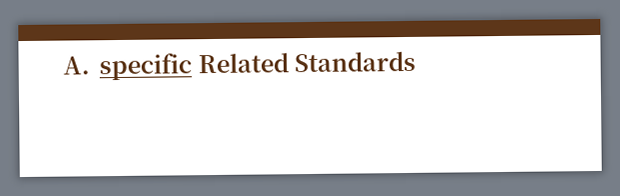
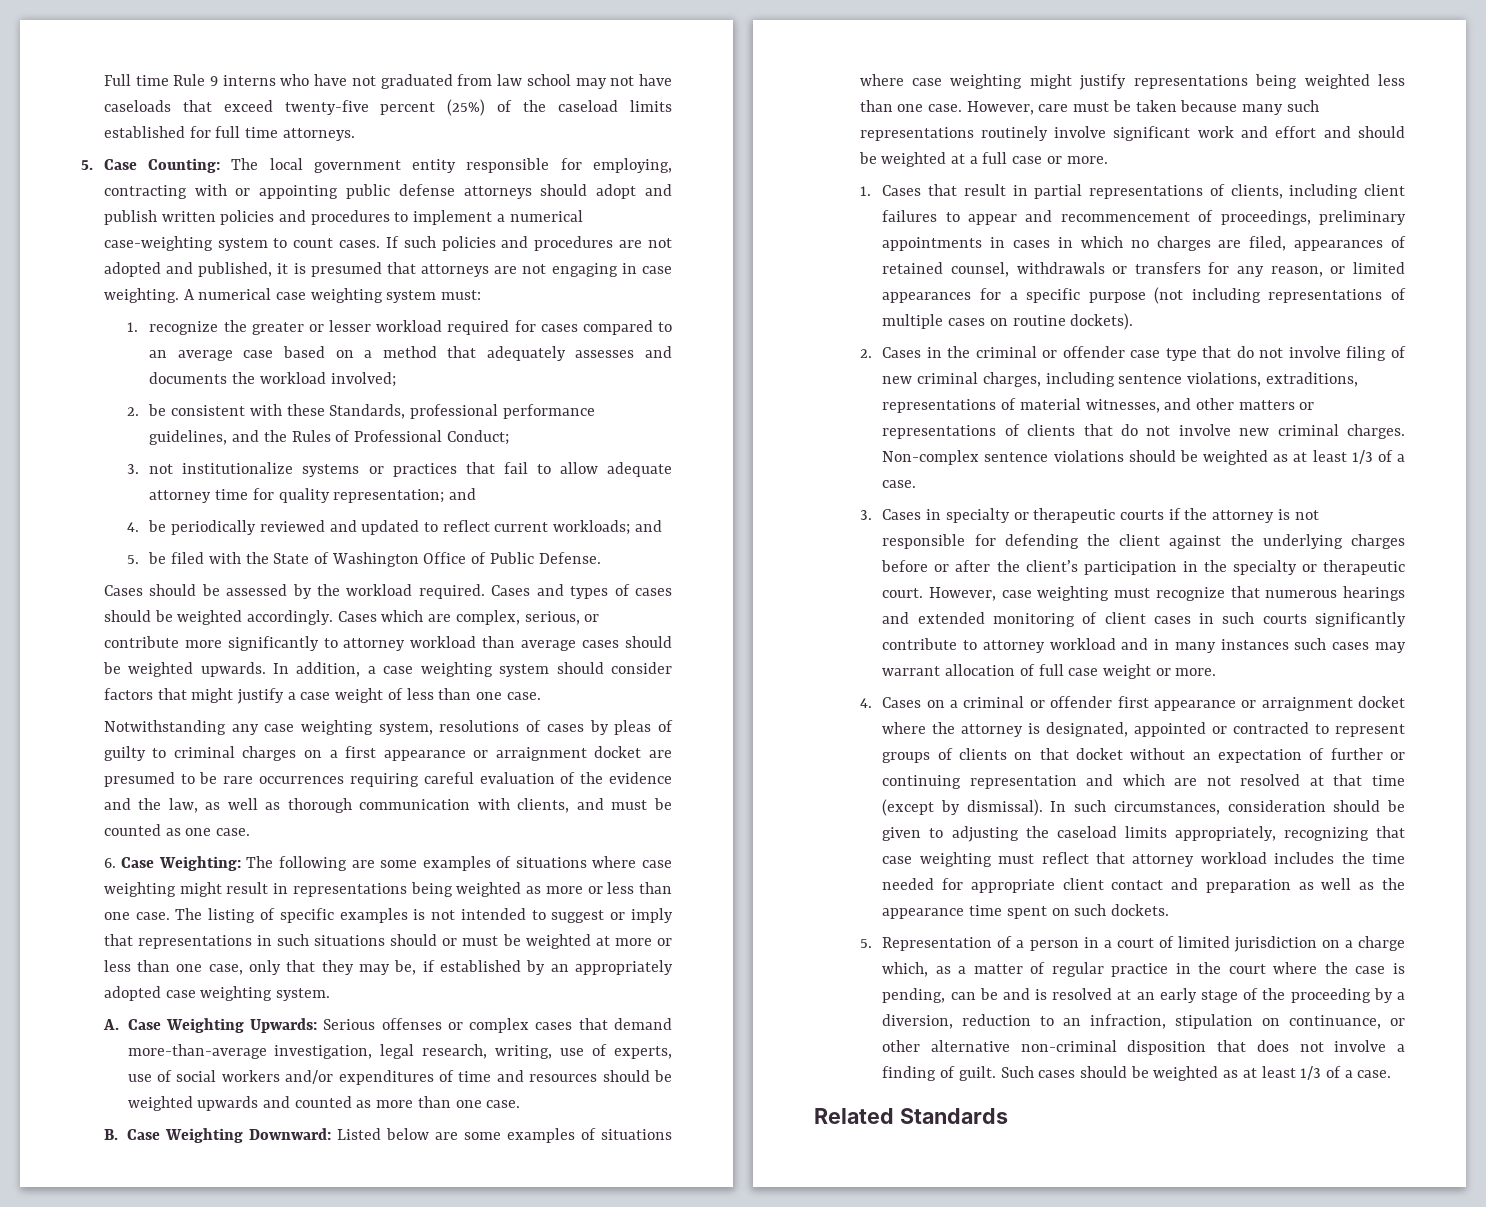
[63,53,193,81] A. specific -> [103,74,672,89] [103,99,672,116] [103,126,355,141] [81,158,673,173] [103,184,672,199] [103,210,583,225] [103,236,672,251] [103,262,672,277] [103,288,482,303] [126,320,672,335] [149,346,672,361] [149,372,396,387] [126,404,595,419] [149,430,509,445] [126,462,673,477] [149,488,476,503] [126,520,662,535] [126,552,601,567] [103,584,672,599] [103,610,600,625] [103,636,672,651] [102,662,672,677] [103,688,541,704] [103,720,673,735] [103,746,673,761] [103,772,673,787] [103,798,672,813] [103,824,250,836] [103,856,673,871] [103,882,672,897] [103,908,674,923] [103,934,673,949] [103,960,674,975] [103,986,330,1001] [102,1018,672,1033] [127,1044,673,1059] [127,1070,672,1085] [127,1096,521,1111] [103,1128,673,1143] [859,74,1405,90] [859,100,1319,115] [859,126,1406,141] [858,152,1108,167] [859,184,1405,199] [882,210,1406,225] [882,236,1406,251] [882,262,1405,277] [882,287,1406,304] [882,313,1134,330] [859,346,1406,361] [882,372,1358,387] [882,398,1315,413] [882,424,1405,439] [882,450,1405,465] [882,480,917,488] [859,508,1319,523] [882,534,1405,549] [881,560,1405,575] [882,586,1405,601] [882,612,1406,627] [882,638,1406,653] [882,664,1217,679] [859,696,1405,711] [882,722,1405,737] [882,748,1405,763] [882,774,1405,789] [882,799,1405,816] [882,826,1405,842] [882,852,1405,867] [882,878,1405,893] [882,904,1169,919] [859,936,1405,952] [882,962,1405,977] [882,988,1405,1003] [882,1014,1405,1029] [882,1040,1405,1055] [882,1066,1392,1081] Full time Rule 9 interns who have not graduated from law school may not have caseloads that exceed twenty-five percent (25%) of the caseload limits established for full time attorneys. // 5. Case Counting: The local government entity responsible for employing, contracting with or appointing public defense attorneys should adopt and publish written policies and procedures to implement a numerical case-weighting system to count cases. If such policies and procedures are not adopted and published, it is presumed that attorneys are not engaging in case weighting. A numerical case weighting system must: // 1. recognize the greater or lesser workload required for cases compared to an average case based on a method that adequately assesses and documents the workload involved; // 2. be consistent with these Standards, professional performance guidelines, and the Rules of Professional Conduct; // 3. not institutionalize systems or practices that fail to allow adequate attorney time for quality representation; and // 4. be periodically reviewed and updated to reflect current workloads; and // 5. be filed with the State of Washington Office of Public Defense. // Cases should be assessed by the workload required. Cases and types of cases should be weighted accordingly. Cases which are complex, serious, or contribute more significantly to attorney workload than average cases should be weighted upwards. In addition, a case weighting system should consider factors that might justify a case weight of less than one case. // Notwithstanding any case weighting system, resolutions of cases by pleas of guilty to criminal charges on a first appearance or arraignment docket are presumed to be rare occurrences requiring careful evaluation of the evidence and the law, as well as thorough communication with clients, and must be counted as one case. // 6. Case Weighting: The following are some examples of situations where case weighting might result in representations being weighted as more or less than one case. The listing of specific examples is not intended to suggest or imply that representations in such situations should or must be weighted at more or less than one case, only that they may be, if established by an appropriately adopted case weighting system. // A. Case Weighting Upwards: Serious offenses or complex cases that demand more-than-average investigation, legal research, writing, use of experts, use of social workers and/or expenditures of time and resources should be weighted upwards and counted as more than one case. // B. Case Weighting Downward: Listed below are some examples of situations where case weighting might justify representations being weighted less than one case. However, care must be taken because many such representations routinely involve significant work and effort and should be weighted at a full case or more. // 1. Cases that result in partial representations of clients, including client failures to appear and recommencement of proceedings, preliminary appointments in cases in which no charges are filed, appearances of retained counsel, withdrawals or transfers for any reason, or limited appearances for a specific purpose (not including representations of multiple cases on routine dockets). // 2. Cases in the criminal or offender case type that do not involve filing of new criminal charges, including sentence violations, extraditions, representations of material witnesses, and other matters or representations of clients that do not involve new criminal charges. Non-complex sentence violations should be weighted as at least 1/3 of a case. // 3. Cases in specialty or therapeutic courts if the attorney is not responsible for defending the client against the underlying charges before or after the client’s participation in the specialty or therapeutic court. However, case weighting must recognize that numerous hearings and extended monitoring of client cases in such courts significantly contribute to attorney workload and in many instances such cases may warrant allocation of full case weight or more. // 4. Cases on a criminal or offender first appearance or arraignment docket where the attorney is designated, appointed or contracted to represent groups of clients on that docket without an expectation of further or continuing representation and which are not resolved at that time (except by dismissal). In such circumstances, consideration should be given to adjusting the caseload limits appropriately, recognizing that case weighting must reflect that attorney workload includes the time needed for appropriate client contact and preparation as well as the appearance time spent on such dockets. // 5. Representation of a person in a court of limited jurisdiction on a charge which, as a matter of regular practice in the court where the case is pending, can be and is resolved at an early stage of the proceeding by a diversion, reduction to an infraction, stipulation on continuance, or other alternative non-criminal disposition that does not involve a finding of guilt. Such cases should be weighted as at least 1/3 of a case. //

